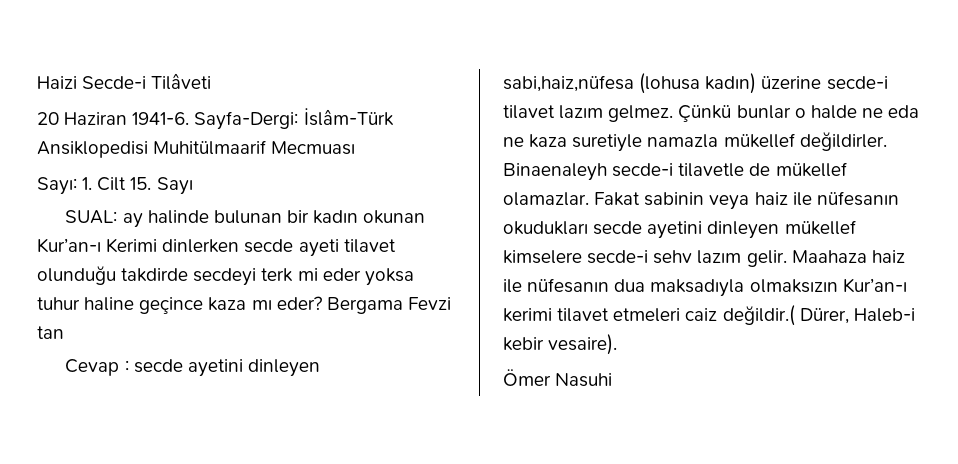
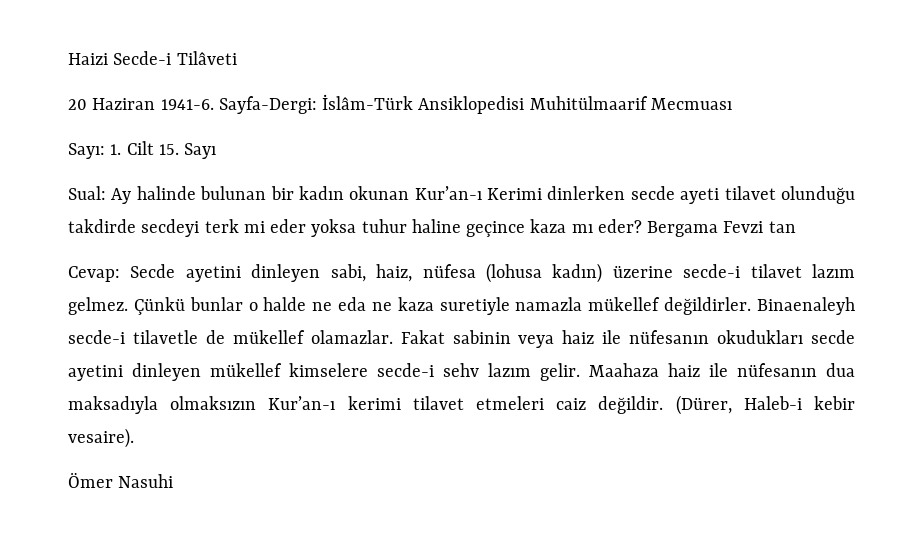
[65,210,143,228] SUAL: ay -> [68,186,132,204] Sual: Ay
[65,359,320,377] [503,75,634,92] Cevap : secde ayetini dinleyen sabi,haiz,nüfesa -> [68,264,476,282] Cevap: Secde ayetini dinleyen sabi, haiz, nüfesa
[722,305,849,326] değildir.( Dürer, -> [598,395,732,415] değildir. (Dürer,

